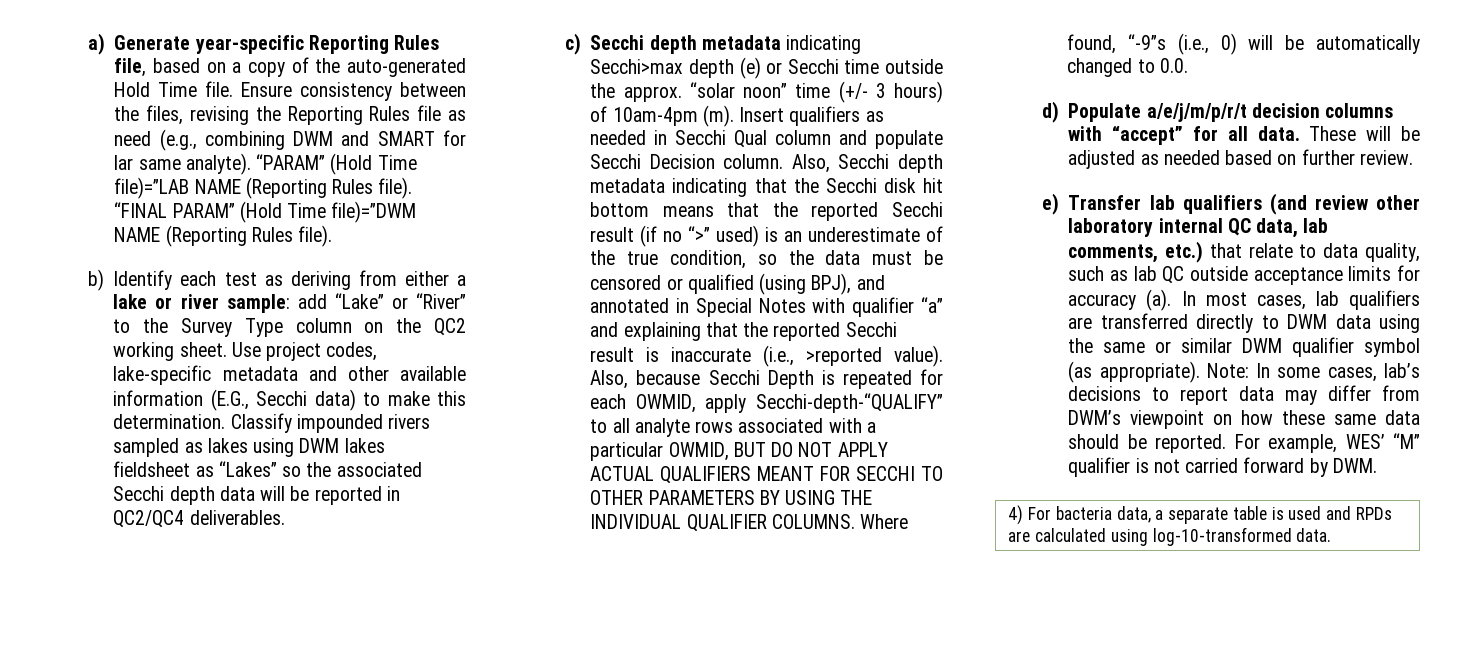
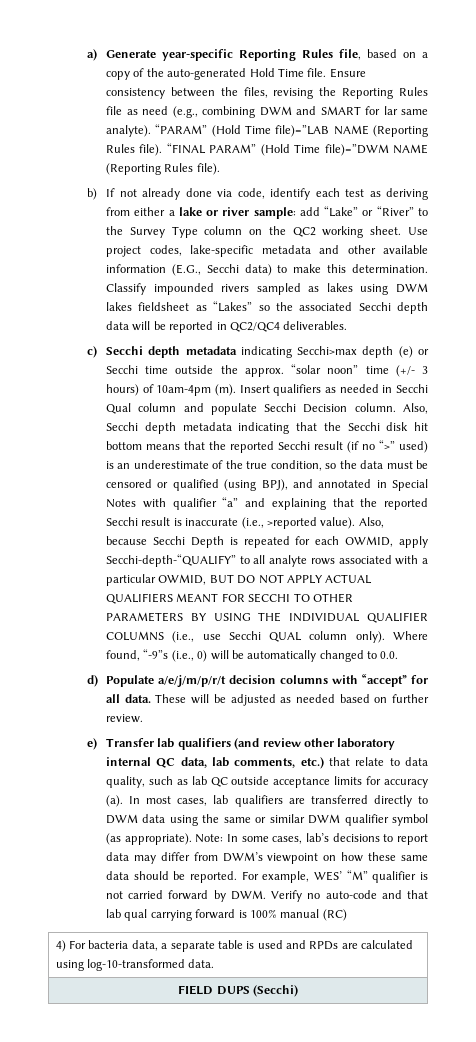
[113,270,173,290] Identify -> [106,188,311,200] If not already done via code, identify
[771,514,855,529] COLUMNS. -> [106,631,385,643] COLUMNS (i.e., use Secchi QUAL column only).
(1377, 465) none -> [271,890,428,902] [106,909,347,921] Verify no auto-code and that lab qual carrying forward is 100% manual (RC)
(1332, 535) none -> [178,985,298,997] // FIELD DUPS (Secchi)

